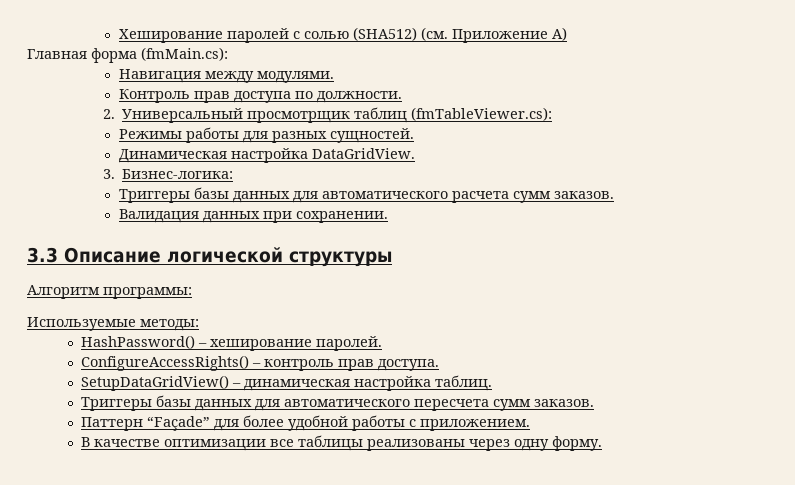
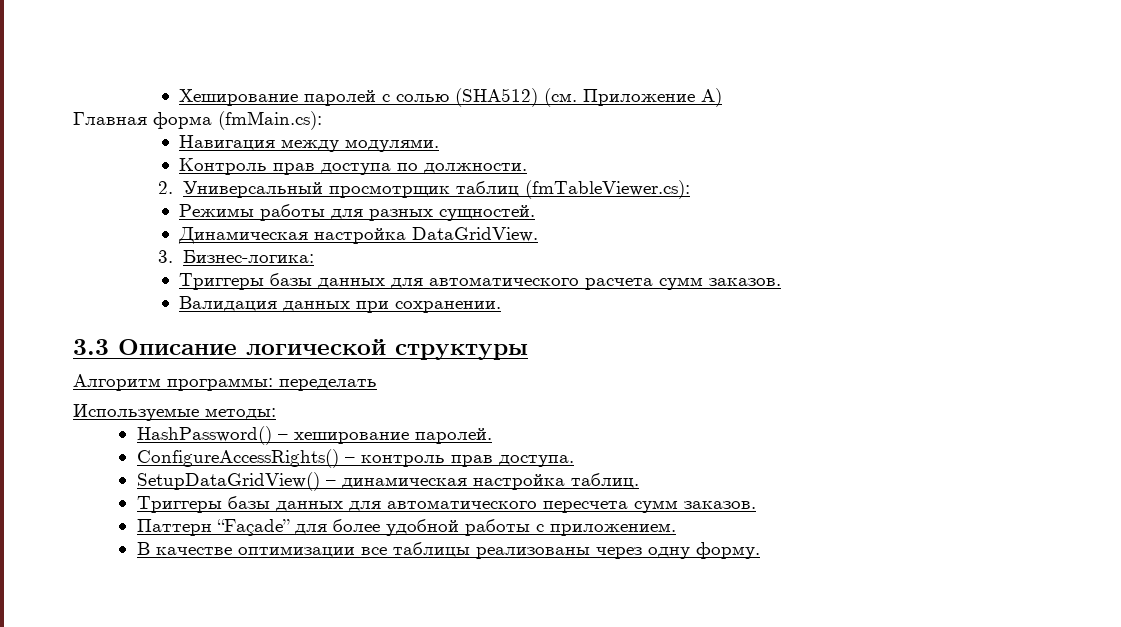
(192, 293) none -> [279,379,377,391] переделать

